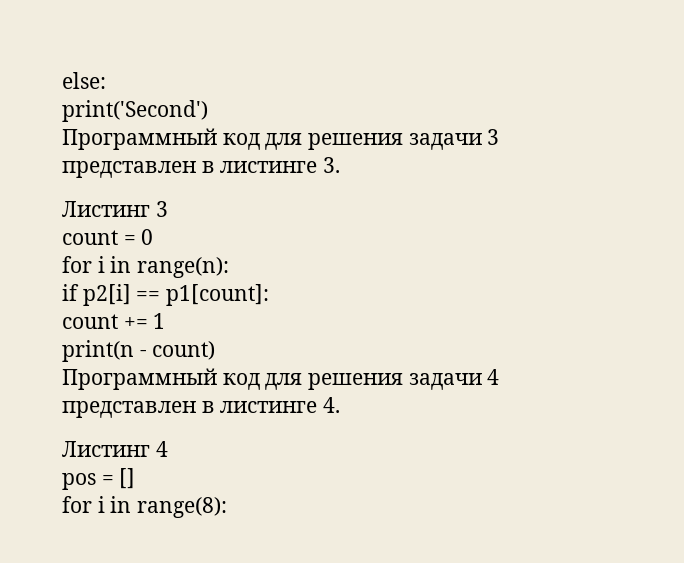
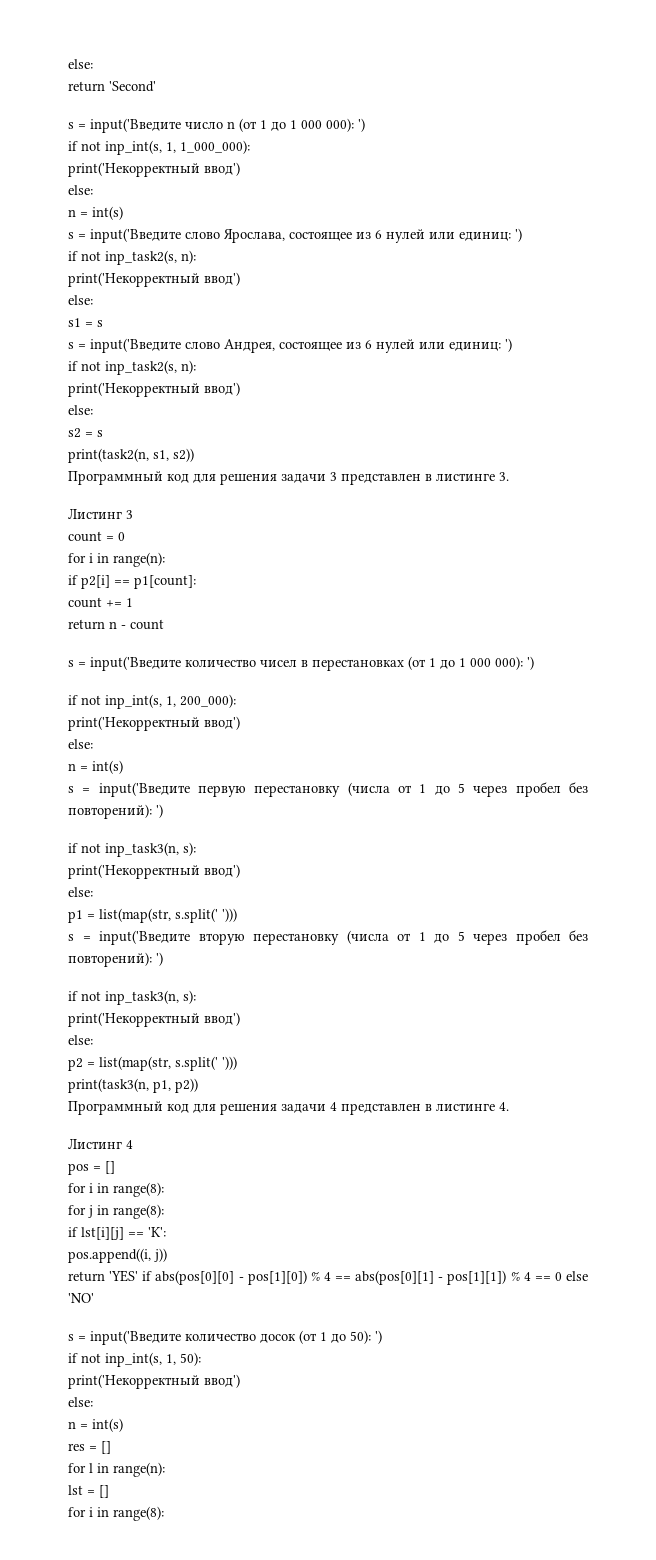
[62,72,106,89] [62,100,208,122] else: // print('Second') -> [68,59,93,69] [68,81,156,92] [68,118,365,133] [68,140,250,155] [68,162,240,177] [68,185,93,195] [68,206,123,220] [68,228,522,243] [68,250,196,265] [68,272,240,287] [68,295,93,305] [68,318,103,327] [68,338,512,353] [68,360,196,375] [68,382,240,397] [68,405,93,415] [68,428,103,438] [68,448,194,463] else: // return 'Second' // s = input('Введите число n (от 1 до 1 000 000): ') // if not inp_int(s, 1, 1_000_000): // print('Некорректный ввод') // else: // n = int(s) // s = input('Введите слово Ярослава, состоящее из 6 нулей или единиц: ') // if not inp_task2(s, n): // print('Некорректный ввод') // else: // s1 = s // s = input('Введите слово Андрея, состоящее из 6 нулей или единиц: ') // if not inp_task2(s, n): // print('Некорректный ввод') // else: // s2 = s // print(task2(n, s1, s2))
[62,340,216,362] print(n - count) -> [68,619,164,630] [68,656,534,671] [68,694,236,709] [68,716,240,731] [68,739,93,749] [68,760,123,774] [68,782,588,797] [68,804,163,819] [68,842,196,857] [68,864,240,879] [68,887,93,897] [68,908,237,923] [68,930,588,945] [68,952,163,967] [68,990,196,1005] [68,1012,240,1027] [68,1035,93,1045] [68,1056,237,1071] [68,1078,198,1093] return n - count // s = input('Введите количество чисел в перестановках (от 1 до 1 000 000): ') // if not inp_int(s, 1, 200_000): // print('Некорректный ввод') // else: // n = int(s) // s = input('Введите первую перестановку (числа от 1 до 5 через пробел без повторений): ') // if not inp_task3(n, s): // print('Некорректный ввод') // else: // p1 = list(map(str, s.split(' '))) // s = input('Введите вторую перестановку (числа от 1 до 5 через пробел без повторений): ') // if not inp_task3(n, s): // print('Некорректный ввод') // else: // p2 = list(map(str, s.split(' '))) // print(task3(n, p1, p2))
(228, 507) none -> [68,1204,164,1219] [68,1227,166,1240] [68,1248,167,1263] [68,1270,588,1285] [68,1293,94,1303] [68,1330,382,1345] [68,1352,201,1367] [68,1374,240,1389] [68,1397,93,1407] [68,1418,123,1432] [68,1441,111,1454] [68,1462,165,1477] [68,1485,109,1498] [68,1506,164,1521] // for j in range(8): // if lst[i][j] == 'K': // pos.append((i, j)) // return 'YES' if abs(pos[0][0] - pos[1][0]) % 4 == abs(pos[0][1] - pos[1][1]) % 4 == 0 else 'NO' // s = input('Введите количество досок (от 1 до 50): ') // if not inp_int(s, 1, 50): // print('Некорректный ввод') // else: // n = int(s) // res = [] // for l in range(n): // lst = [] // for i in range(8):

